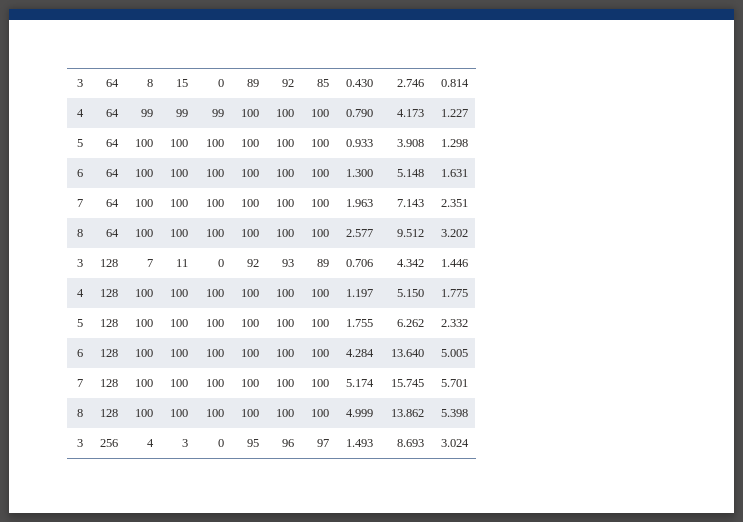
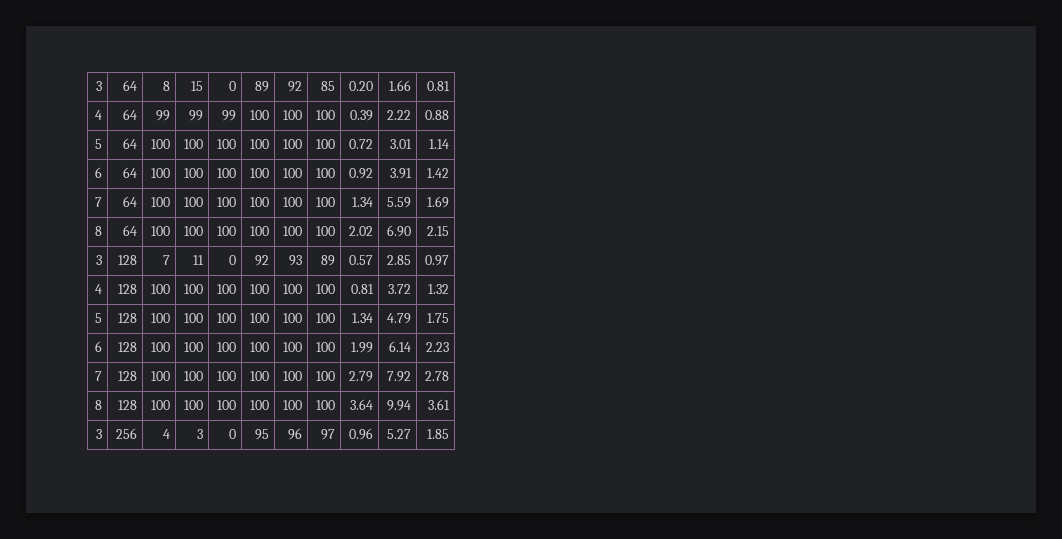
[345,79,373,87] [396,79,424,87] [440,79,469,87] 0.430 | 2.746 | 0.814 -> [348,81,373,91] [388,80,411,91] [426,81,450,91] 0.20 | 1.66 | 0.81
[345,109,373,117] [396,109,424,117] [440,109,468,117] 0.790 | 4.173 | 1.227 -> [349,110,373,121] [386,110,411,120] [424,110,449,120] 0.39 | 2.22 | 0.88
[345,139,373,147] [396,139,424,147] [440,139,468,147] 0.933 | 3.908 | 1.298 -> [348,139,373,149] [389,139,412,149] [428,139,449,149] 0.72 | 3.01 | 1.14
[345,169,373,177] [396,169,424,177] [440,169,468,177] 1.300 | 5.148 | 1.631 -> [348,168,373,179] [389,168,412,179] [426,168,449,178] 0.92 | 3.91 | 1.42
[345,199,373,207] [396,199,424,207] [440,199,468,207] 1.963 | 7.143 | 2.351 -> [351,197,373,207] [386,197,411,208] [426,196,449,208] 1.34 | 5.59 | 1.69
[345,229,373,237] [396,229,424,237] [440,229,468,237] 2.577 | 9.512 | 3.202 -> [348,226,373,236] [386,225,411,237] [426,226,449,236] 2.02 | 6.90 | 2.15
[345,259,373,267] [396,259,424,267] [440,259,468,267] 0.706 | 4.342 | 1.446 -> [348,255,373,265] [386,255,411,265] [424,255,449,266] 0.57 | 2.85 | 0.97
[345,289,373,297] [396,289,424,297] [440,289,468,297] 1.197 | 5.150 | 1.775 -> [350,284,374,294] [387,284,411,294] [427,284,449,294] 0.81 | 3.72 | 1.32
[345,319,373,327] [396,319,424,327] [440,319,468,327] 1.755 | 6.262 | 2.332 -> [351,313,373,323] [386,313,411,324] [426,313,449,323] 1.34 | 4.79 | 1.75
[345,349,374,357] [390,349,424,357] [440,349,468,357] 4.284 | 13.640 | 5.005 -> [350,342,373,353] [388,341,411,352] [425,342,449,352] 1.99 | 6.14 | 2.23
[345,379,374,387] [390,379,424,387] [440,379,468,387] 5.174 | 15.745 | 5.701 -> [348,371,373,382] [386,371,411,382] [424,371,449,381] 2.79 | 7.92 | 2.78
[345,409,373,417] [390,409,424,417] [440,409,468,417] 4.999 | 13.862 | 5.398 -> [349,399,373,410] [386,400,411,411] [427,399,450,410] 3.64 | 9.94 | 3.61
[345,439,373,447] [396,439,424,447] [440,439,469,447] 1.493 | 8.693 | 3.024 -> [348,428,373,440] [386,429,411,439] [426,429,449,439] 0.96 | 5.27 | 1.85

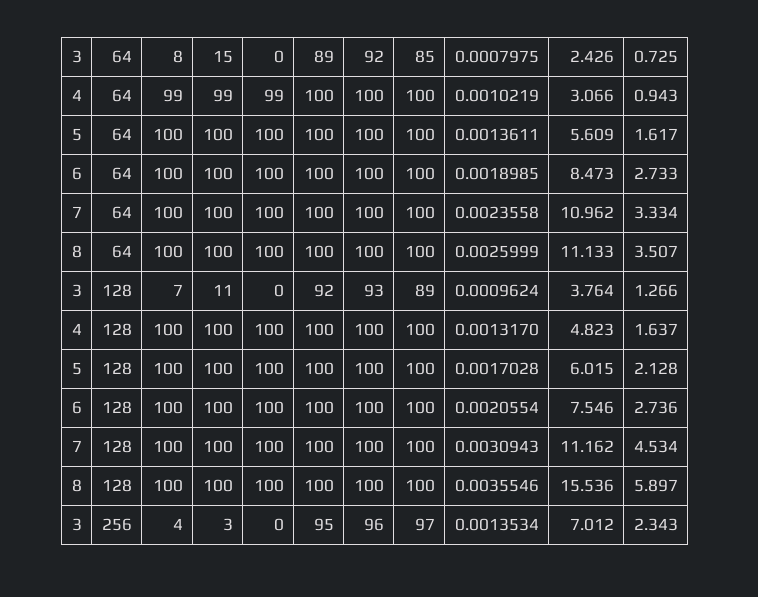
[348,81,373,91] [388,80,411,91] [426,81,450,91] 0.20 | 1.66 | 0.81 -> [455,50,540,63] [570,50,615,63] [634,50,679,63] 0.0007975 | 2.426 | 0.725
[349,110,373,121] [386,110,411,120] [424,110,449,120] 0.39 | 2.22 | 0.88 -> [455,89,540,102] [570,89,615,102] [634,89,679,102] 0.0010219 | 3.066 | 0.943
[348,139,373,149] [389,139,412,149] [428,139,449,149] 0.72 | 3.01 | 1.14 -> [455,128,540,141] [570,128,615,141] [634,128,679,141] 0.0013611 | 5.609 | 1.617
[348,168,373,179] [389,168,412,179] [426,168,449,178] 0.92 | 3.91 | 1.42 -> [455,167,540,180] [570,167,615,180] [634,167,679,180] 0.0018985 | 8.473 | 2.733
[351,197,373,207] [386,197,411,208] [426,196,449,208] 1.34 | 5.59 | 1.69 -> [455,206,540,219] [560,206,615,219] [634,206,679,219] 0.0023558 | 10.962 | 3.334
[348,226,373,236] [386,225,411,237] [426,226,449,236] 2.02 | 6.90 | 2.15 -> [455,245,540,258] [560,245,615,258] [634,245,679,258] 0.0025999 | 11.133 | 3.507
[348,255,373,265] [386,255,411,265] [424,255,449,266] 0.57 | 2.85 | 0.97 -> [455,284,540,297] [570,284,615,297] [634,284,679,297] 0.0009624 | 3.764 | 1.266
[350,284,374,294] [387,284,411,294] [427,284,449,294] 0.81 | 3.72 | 1.32 -> [455,323,540,336] [570,323,615,336] [634,323,679,336] 0.0013170 | 4.823 | 1.637
[351,313,373,323] [386,313,411,324] [426,313,449,323] 1.34 | 4.79 | 1.75 -> [455,362,540,375] [570,362,615,375] [634,362,679,375] 0.0017028 | 6.015 | 2.128
[350,342,373,353] [388,341,411,352] [425,342,449,352] 1.99 | 6.14 | 2.23 -> [455,401,540,414] [570,401,615,414] [634,401,679,414] 0.0020554 | 7.546 | 2.736
[348,371,373,382] [386,371,411,382] [424,371,449,381] 2.79 | 7.92 | 2.78 -> [455,440,540,453] [560,440,615,453] [634,440,679,453] 0.0030943 | 11.162 | 4.534
[349,399,373,410] [386,400,411,411] [427,399,450,410] 3.64 | 9.94 | 3.61 -> [455,479,540,492] [560,479,615,492] [634,479,679,492] 0.0035546 | 15.536 | 5.897
[348,428,373,440] [386,429,411,439] [426,429,449,439] 0.96 | 5.27 | 1.85 -> [455,518,540,531] [570,518,615,531] [634,518,679,531] 0.0013534 | 7.012 | 2.343

